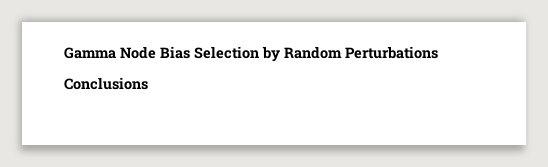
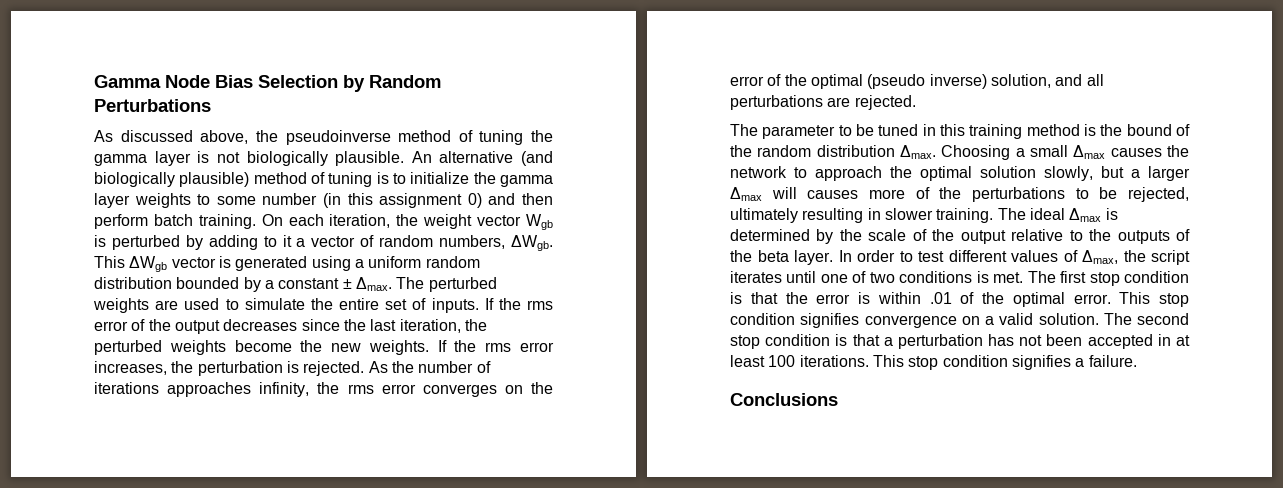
(438, 52) none -> [94,130,553,145] [94,151,553,166] [94,172,553,187] [94,193,553,208] [94,214,554,230] [94,235,554,251] [94,256,480,272] [94,277,497,292] [93,298,554,313] [94,319,487,334] [94,340,554,355] [94,361,491,376] [94,382,553,397] [730,74,1104,89] [730,95,916,110] [730,124,1190,139] [730,145,1189,160] [730,166,1190,181] [730,187,1189,202] [730,208,1118,223] [730,229,1190,244] [730,250,1190,265] [730,271,1189,286] [730,292,1189,307] [730,313,1189,328] [730,334,1190,349] [730,355,1137,370] // As discussed above, the pseudoinverse method of tuning the gamma layer is not biologically plausible. An alternative (and biologically plausible) method of tuning is to initialize the gamma layer weights to some number (in this assignment 0) and then perform batch training. On each iteration, the weight vector Wgb is perturbed by adding to it a vector of random numbers, ΔWgb. This ΔWgb vector is generated using a uniform random distribution bounded by a constant ± Δmax. The perturbed weights are used to simulate the entire set of inputs. If the rms error of the output decreases since the last iteration, the perturbed weights become the new weights. If the rms error increases, the perturbation is rejected. As the number of iterations approaches infinity, the rms error converges on the error of the optimal (pseudo inverse) solution, and all perturbations are rejected. // The parameter to be tuned in this training method is the bound of the random distribution Δmax. Choosing a small Δmax causes the network to approach the optimal solution slowly, but a larger Δmax will causes more of the perturbations to be rejected, ultimately resulting in slower training. The ideal Δmax is determined by the scale of the output relative to the outputs of the beta layer. In order to test different values of Δmax, the script iterates until one of two conditions is met. The first stop condition is that the error is within .01 of the optimal error. This stop condition signifies convergence on a valid solution. The second stop condition is that a perturbation has not been accepted in at least 100 iterations. This stop condition signifies a failure.

